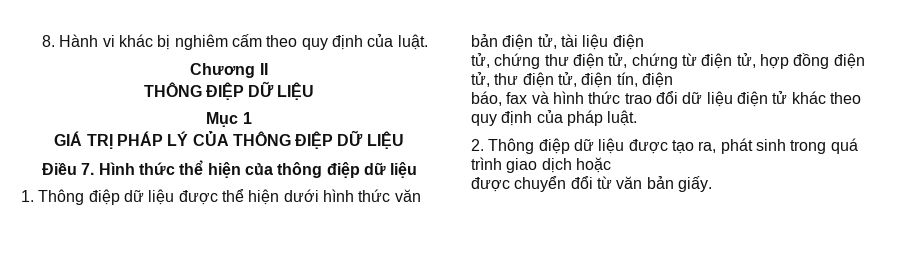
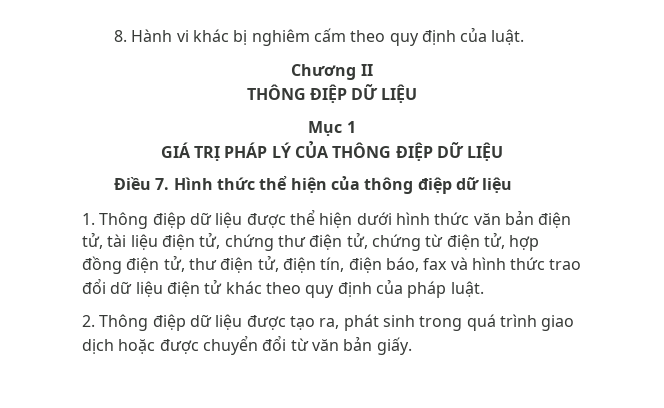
(644, 42) // -> (195, 242) none
(673, 80) // -> (382, 265) none
(611, 165) // -> (156, 346) none

